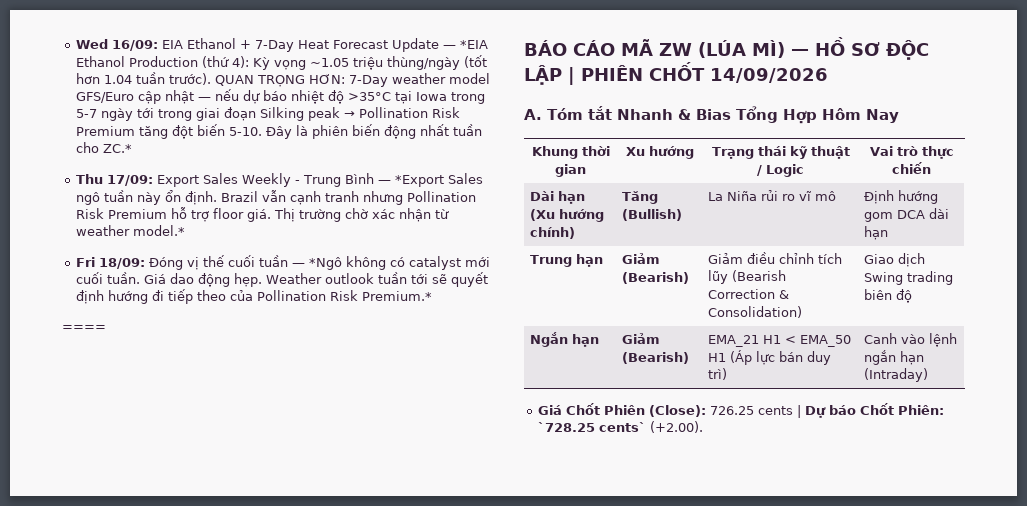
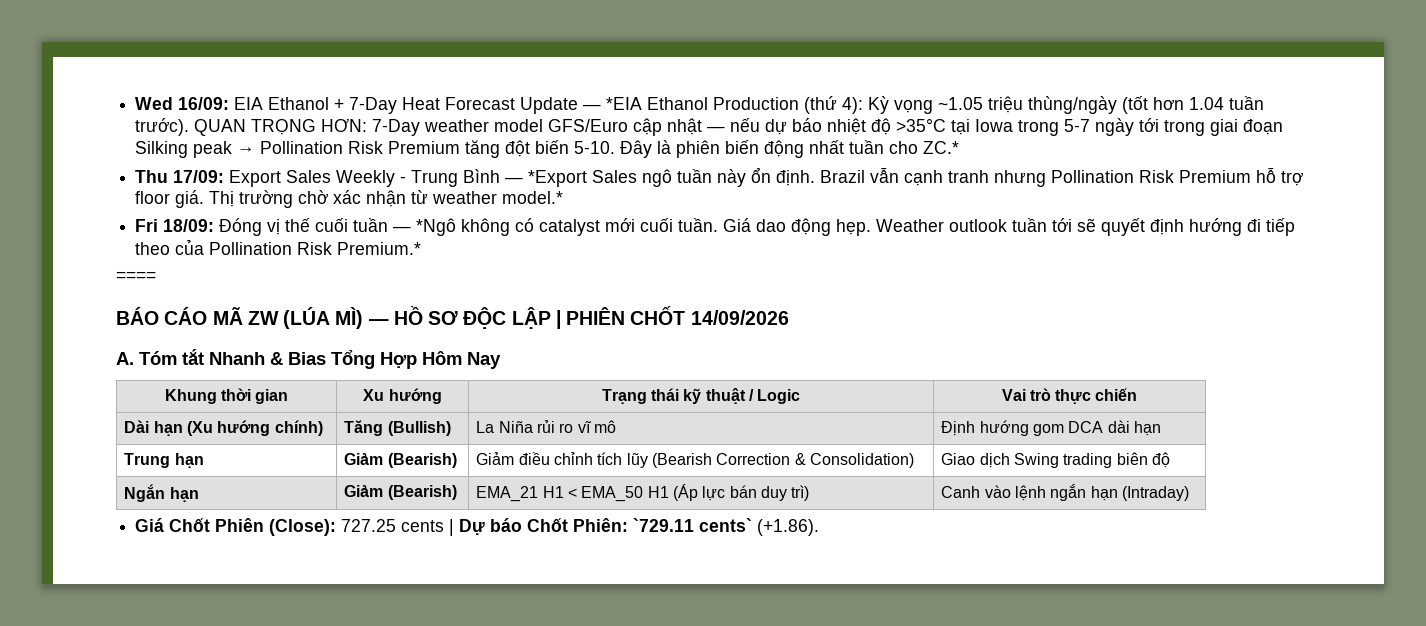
[710,406,755,415] 726.25 -> [341,519,397,532] 727.25
[538,421,704,433] `728.25 cents` (+2.00). -> [633,518,820,536] `729.11 cents` (+1.86).

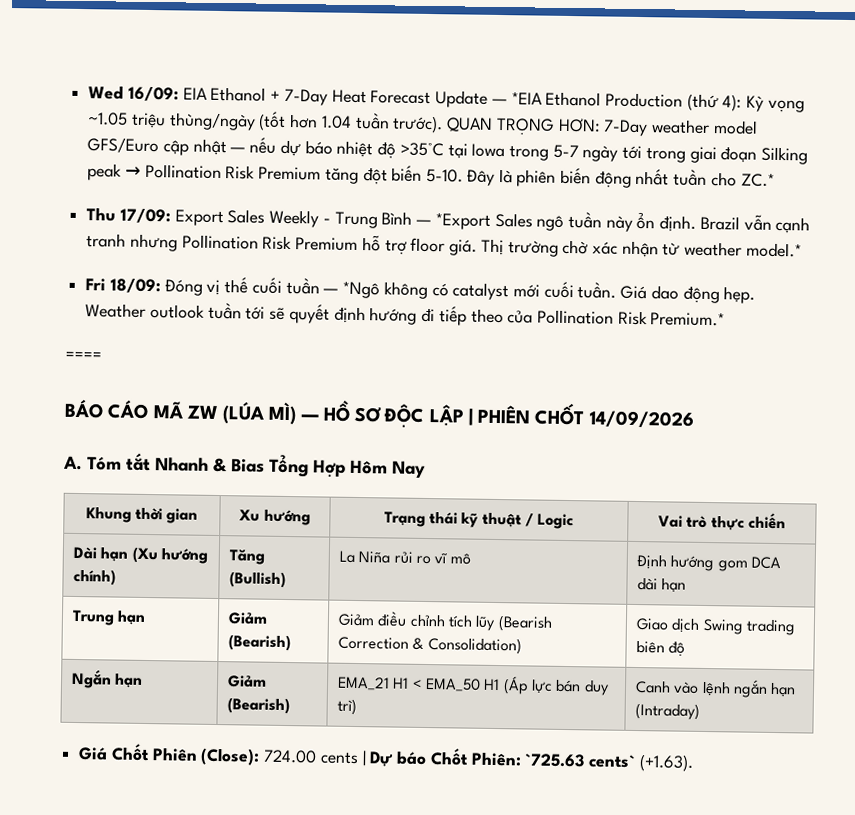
[341,519,397,532] 727.25 -> [263,749,318,764] 724.00
[633,518,820,536] `729.11 cents` (+1.86). -> [524,753,694,772] `725.63 cents` (+1.63).

